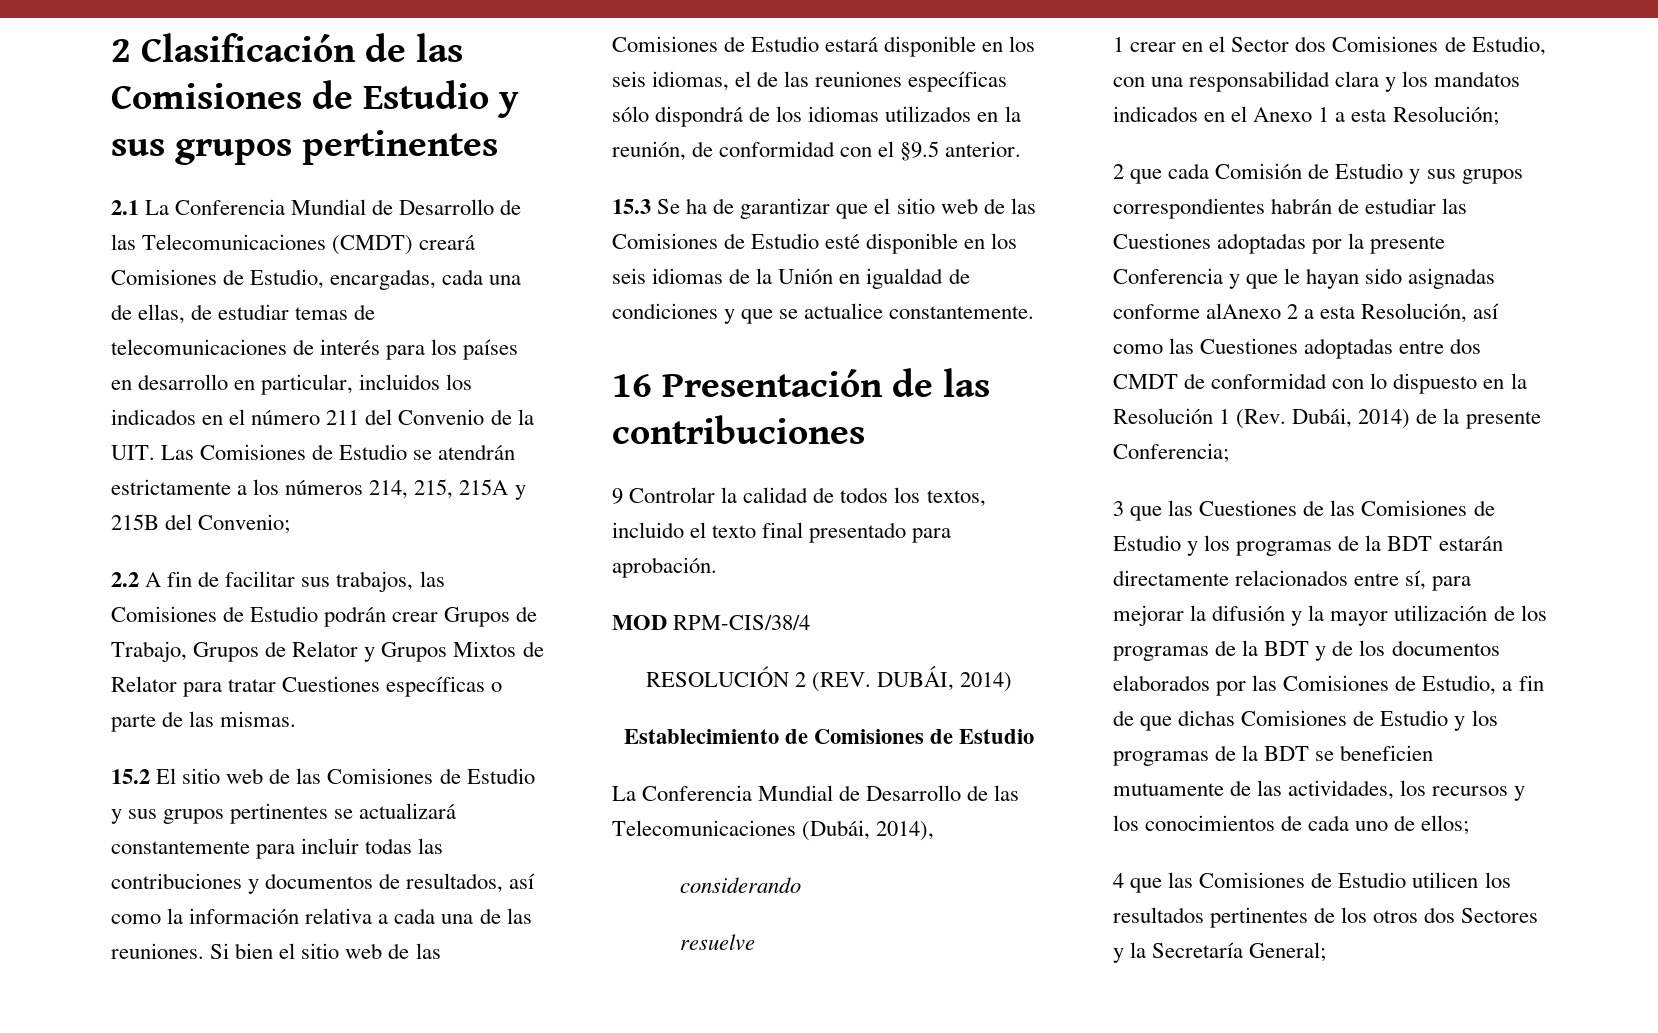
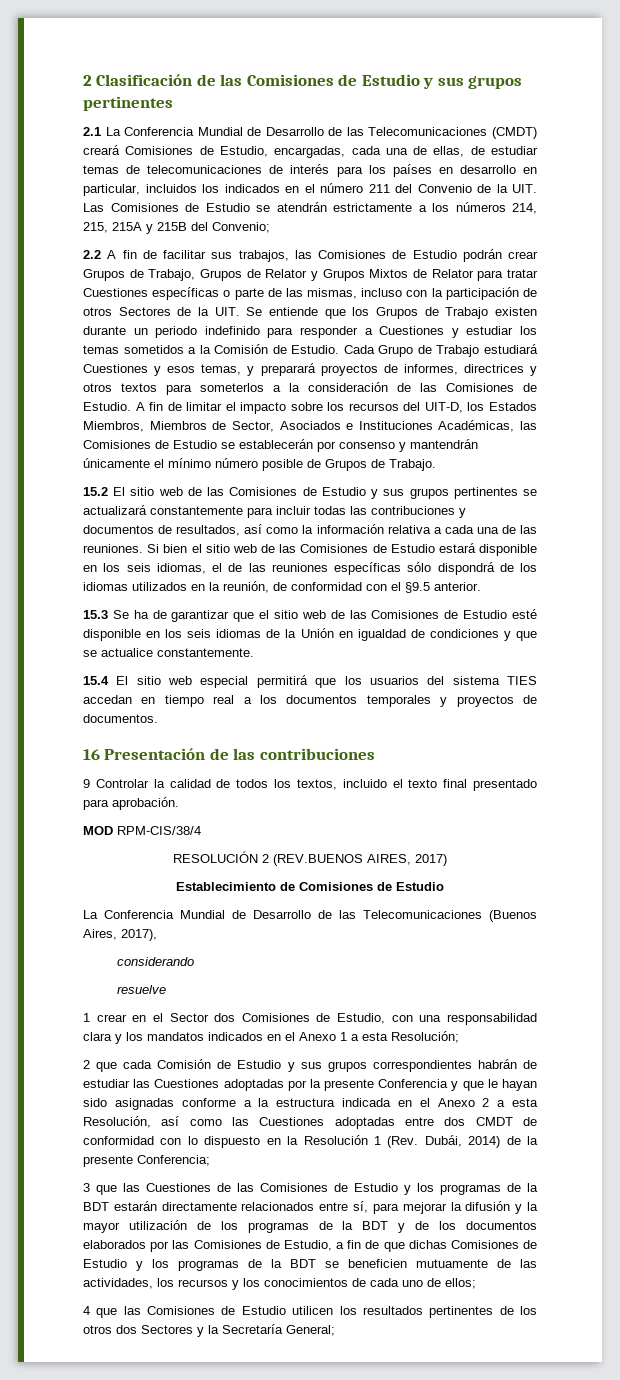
[220,711,297,727] mismas. -> [307,287,537,300] [83,307,537,319] [83,326,538,338] [83,344,538,357] [83,363,537,376] [83,382,537,395] [83,402,537,414] [83,420,537,432] [83,439,478,452] [83,458,436,471] mismas, incluso con la participación de otros Sectores de la UIT. Se entiende que los Grupos de Trabajo existen durante un periodo indefinido para responder a Cuestiones y estudiar los temas sometidos a la Comisión de Estudio. Cada Grupo de Trabajo estudiará Cuestiones y esos temas, y preparará proyectos de informes, directrices y otros textos para someterlos a la consideración de las Comisiones de Estudio. A fin de limitar el impacto sobre los recursos del UIT-D, los Estados Miembros, Miembros de Sector, Asociados e Instituciones Académicas, las Comisiones de Estudio se establecerán por consenso y mantendrán únicamente el mínimo número posible de Grupos de Trabajo.
(1035, 312) none -> [83,675,537,688] [83,695,537,707] [83,714,158,723] // 15.4 El sitio web especial permitirá que los usuarios del sistema TIES accedan en tiempo real a los documentos temporales y proyectos de documentos.
[812,665,1013,692] (REV. DUBÁI, 2014) -> [273,854,447,866] (REV.BUENOS AIRES, 2017)
[802,820,935,841] (Dubái, 2014), -> [489,910,537,922] [83,929,157,941] (Buenos Aires, 2017),
[1206,303,1282,319] alAnexo -> [243,1098,475,1107] a la estructura indicada en el Anexo

